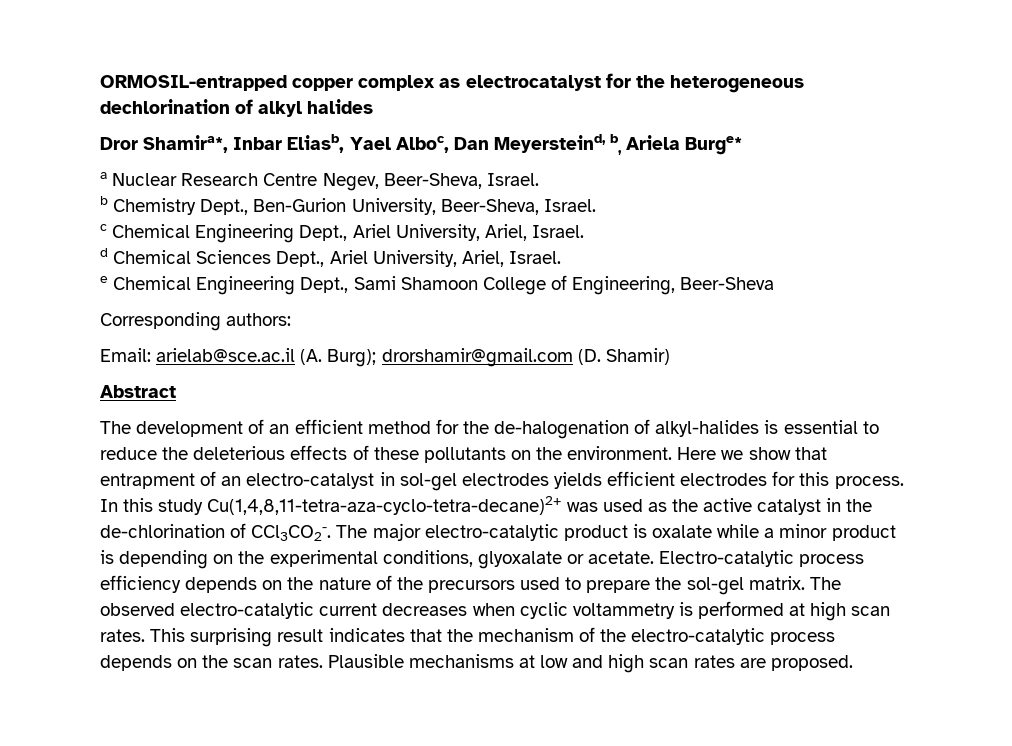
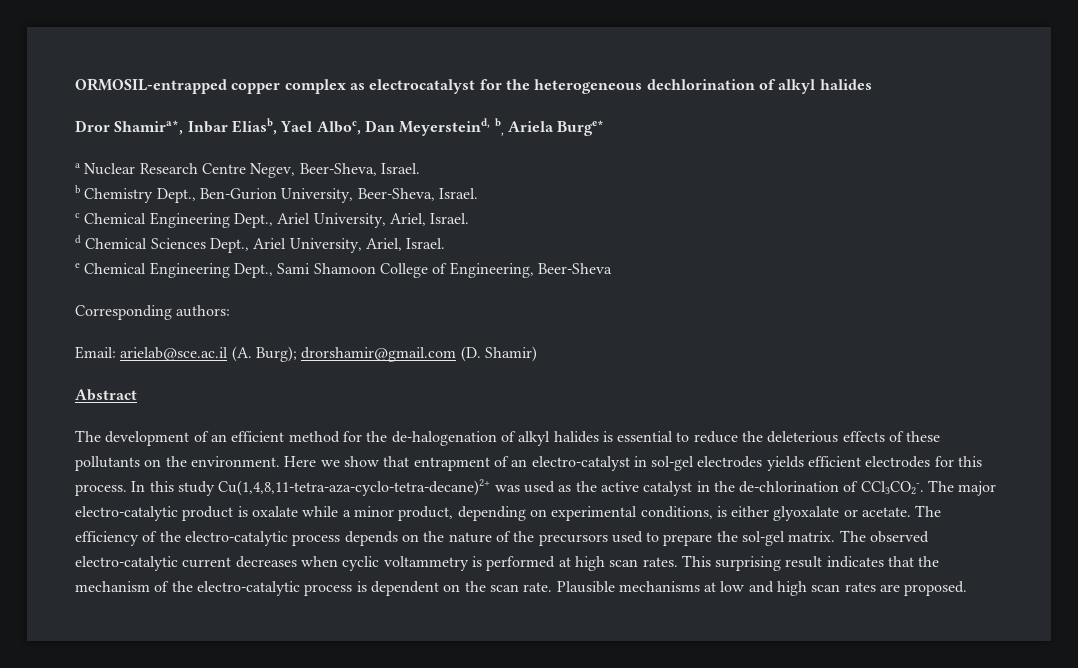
[655,420,760,437] alkyl-halides -> [518,431,599,446] alkyl halides
[831,525,896,541] [100,550,114,564] product is -> [398,506,454,521] product,
[238,551,265,564] the -> (547, 513) none
(473, 558) none -> [716,506,770,517] is either
[659,550,865,567] [100,575,181,593] Electro-catalytic process efficiency -> [915,505,942,517] [75,531,341,546] The efficiency of the electro-catalytic process
[100,655,172,671] depends -> [356,581,439,596] is dependent
[277,655,323,668] rates. -> [523,582,553,592] rate.

